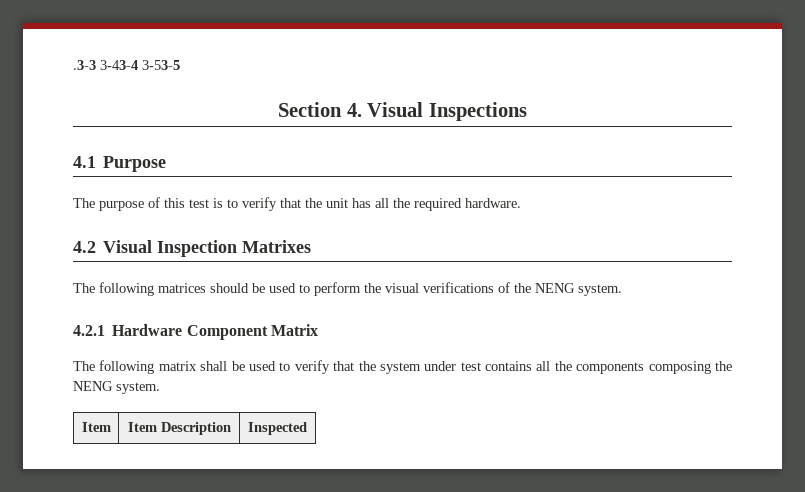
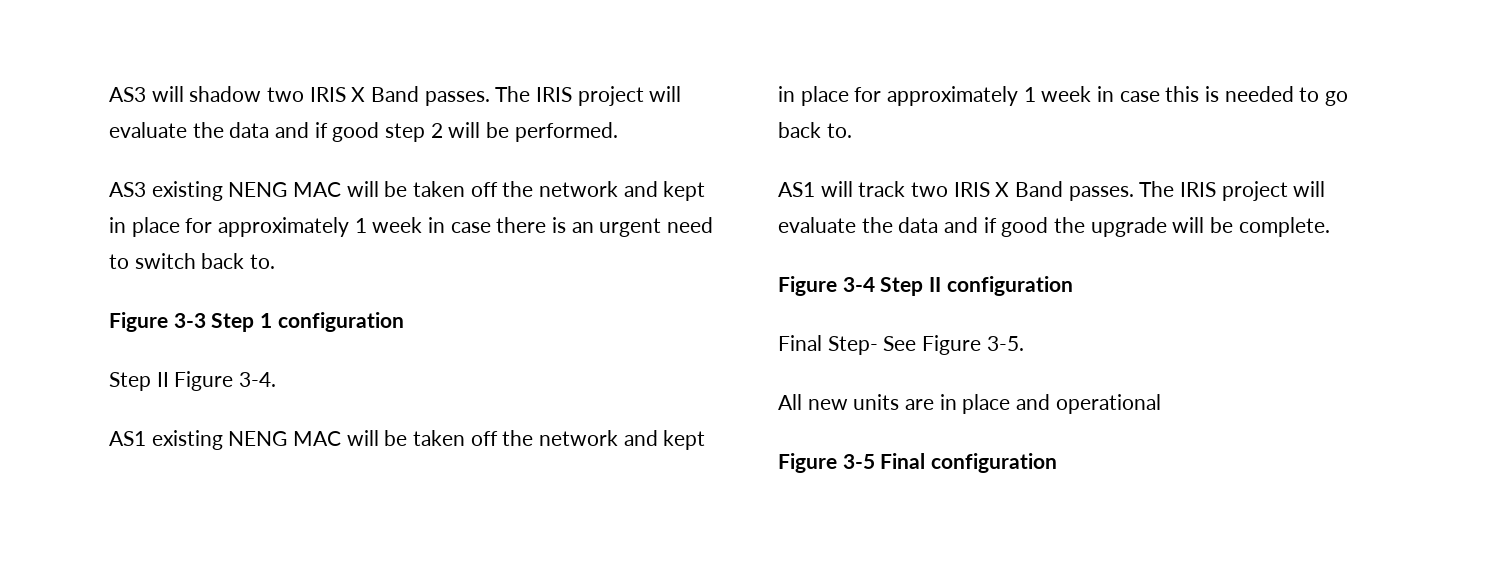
[73,60,180,70] [278,102,527,121] [73,156,167,172] [73,197,521,211] [73,240,312,257] [73,282,622,296] [73,324,318,340] [73,360,733,374] [73,381,160,394] [81,422,111,432] [127,422,231,435] [248,422,307,435] .3-3 3-43-4 3-53-5 // Section 4. Visual Inspections // 4.1 Purpose // The purpose of this test is to verify that the unit has all the required hardware. // 4.2 Visual Inspection Matrixes // The following matrices should be used to perform the visual verifications of the NENG system. // 4.2.1 Hardware Component Matrix // The following matrix shall be used to verify that the system under test contains all the components composing the NENG system. // Item | Item Description | Inspected -> [109,86,682,106] [109,122,618,142] [109,181,706,201] [109,217,714,237] [109,253,276,269] [109,312,404,332] [109,371,277,391] [109,430,706,450] [778,86,1349,106] [778,122,852,138] [778,181,1326,201] [778,217,1330,237] [778,276,1073,296] [778,335,1024,355] [778,394,1161,414] [778,453,1058,473] AS3 will shadow two IRIS X Band passes. The IRIS project will evaluate the data and if good step 2 will be performed. // AS3 existing NENG MAC will be taken off the network and kept in place for approximately 1 week in case there is an urgent need to switch back to. // Figure 3-3 Step 1 configuration // Step II Figure 3-4. // AS1 existing NENG MAC will be taken off the network and kept in place for approximately 1 week in case this is needed to go back to. // AS1 will track two IRIS X Band passes. The IRIS project will evaluate the data and if good the upgrade will be complete. // Figure 3-4 Step II configuration // Final Step- See Figure 3-5. // All new units are in place and operational // Figure 3-5 Final configuration

